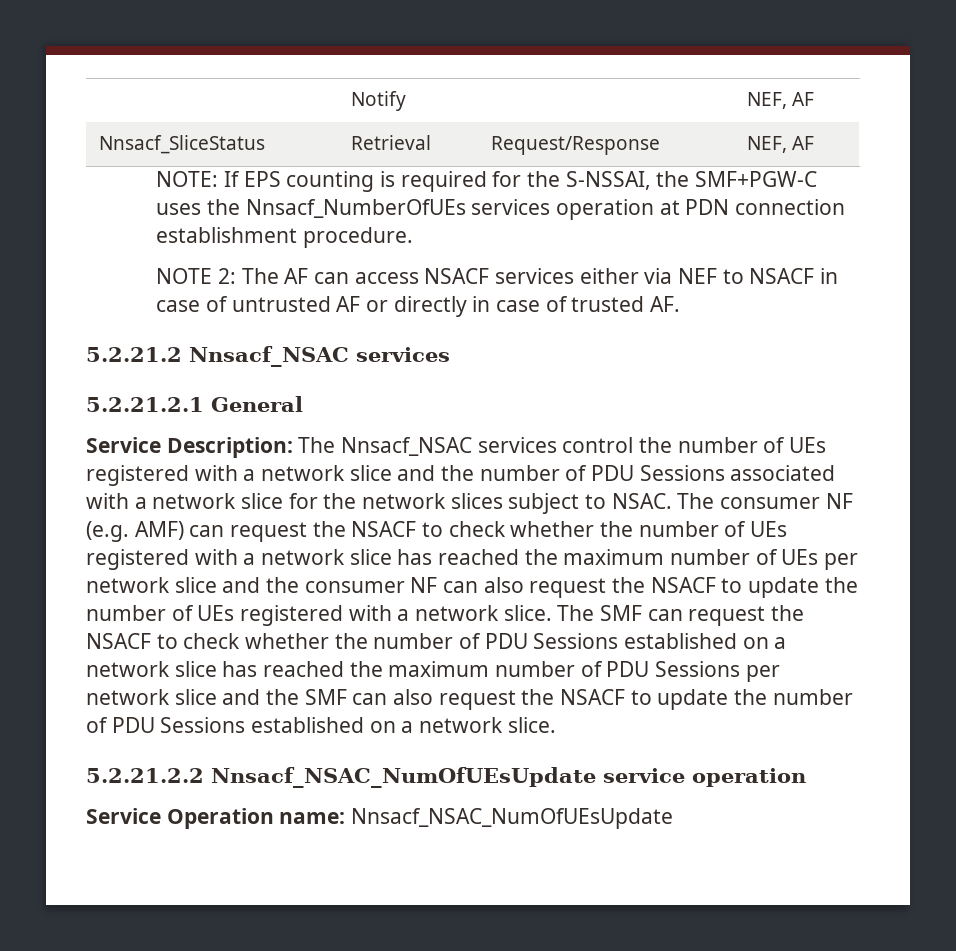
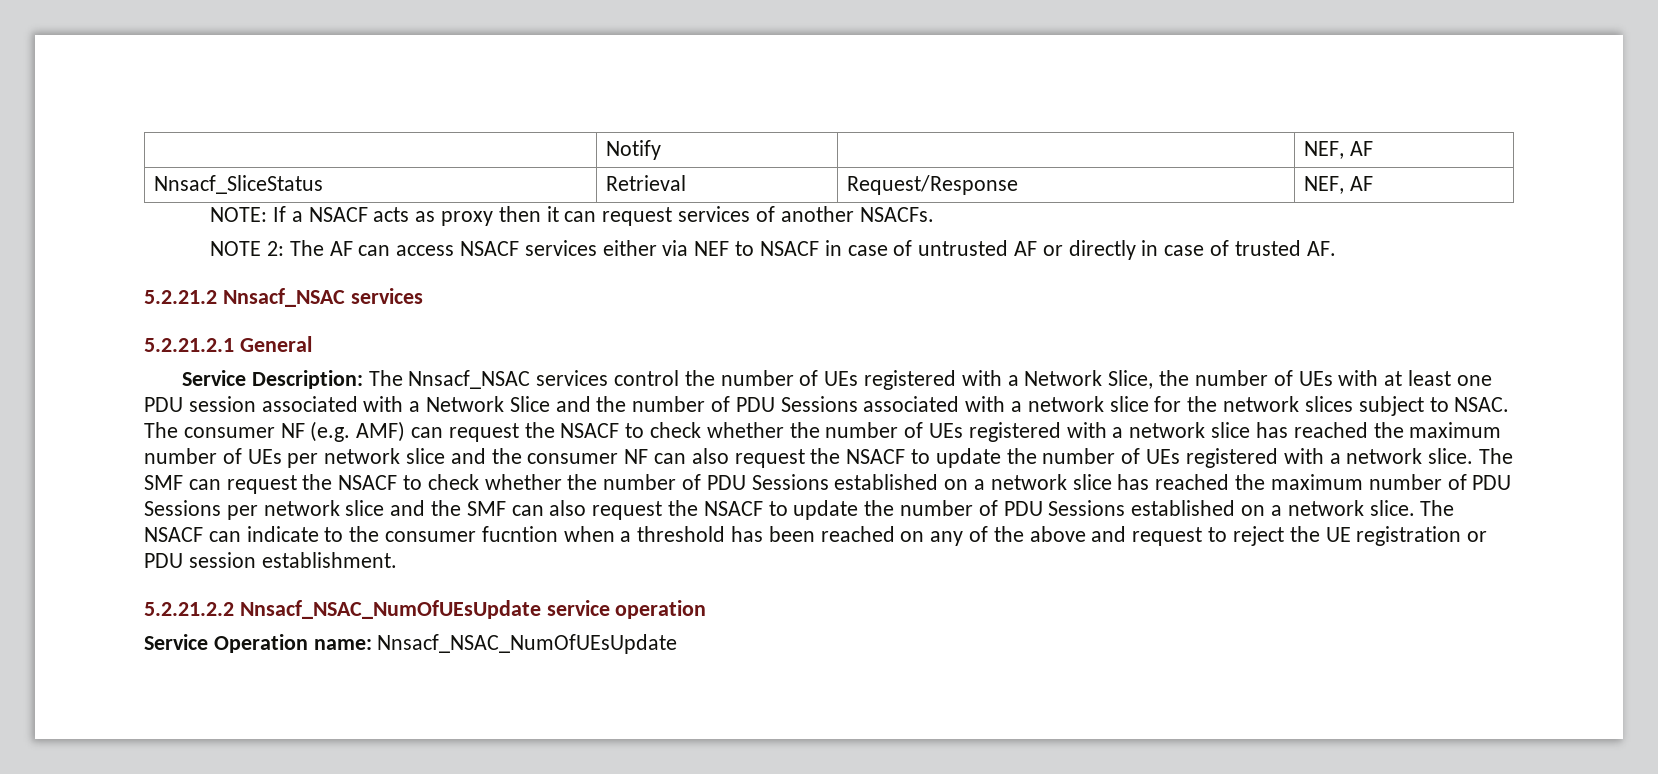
[243,171,817,192] [156,199,845,220] [156,227,413,248] EPS counting is required for the S-NSSAI, the SMF+PGW-C uses the Nnsacf_NumberOfUEs services operation at PDN connection establishment procedure. -> [291,206,934,226] a NSACF acts as proxy then it can request services of another NSACFs.
[261,465,392,481] network slice -> [1024,370,1492,389] [144,396,550,412] Network Slice, the number of UEs with at least one PDU session associated with a Network Slice
(556, 725) none -> [1420,500,1455,516] [144,526,1488,546] [144,552,397,568] The NSACF can indicate to the consumer fucntion when a threshold has been reached on any of the above and request to reject the UE registration or PDU session establishment.

